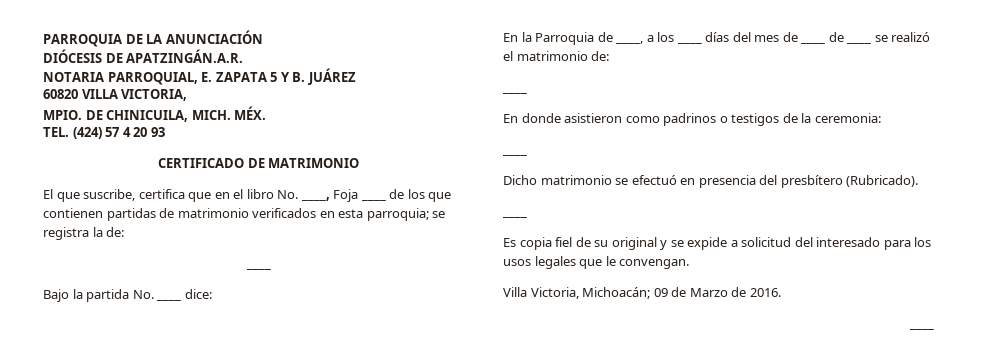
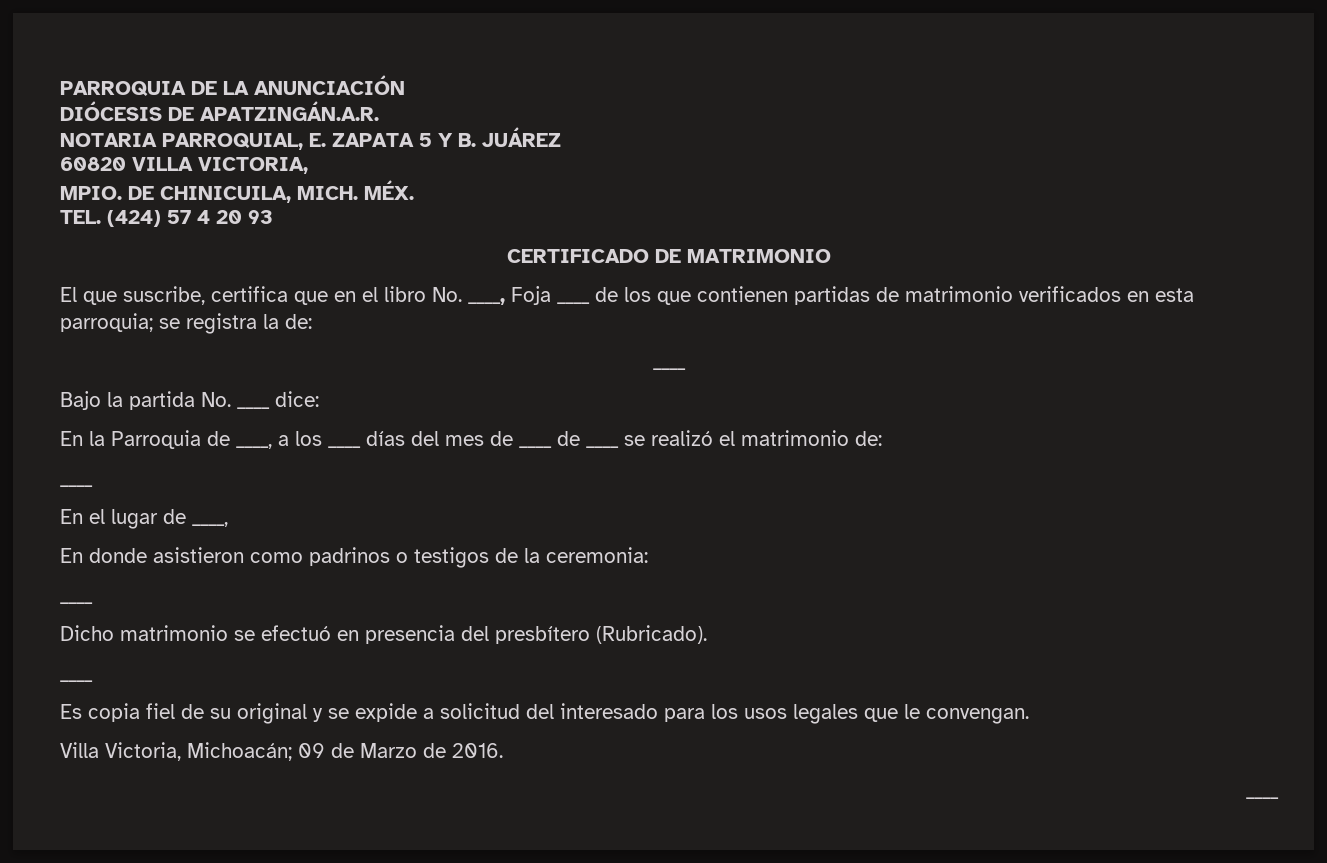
(527, 93) none -> [60,509,228,529] // En el lugar de ____,

